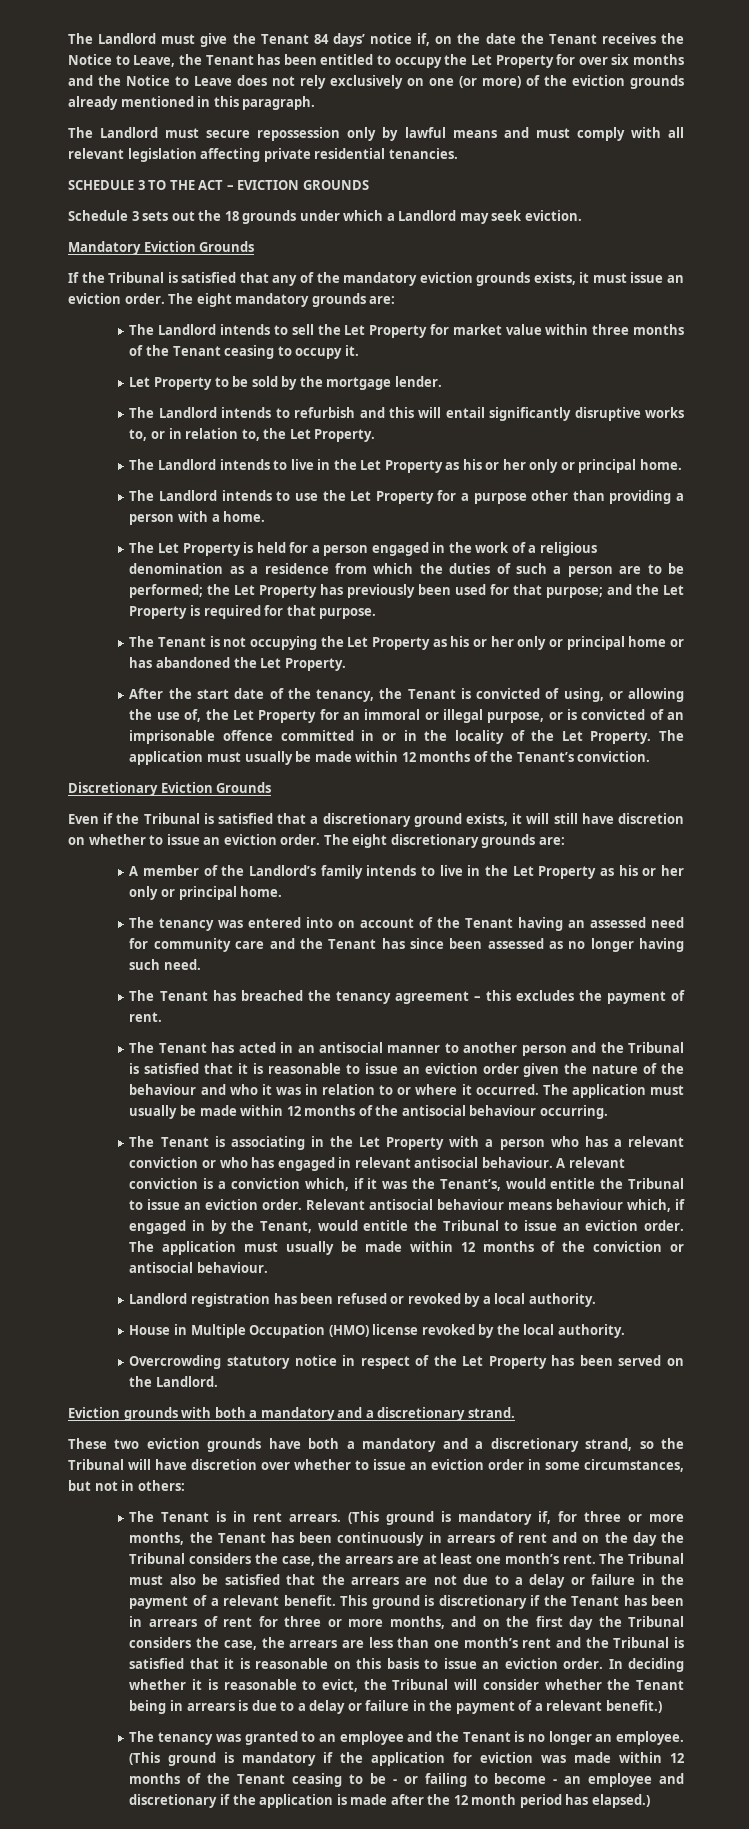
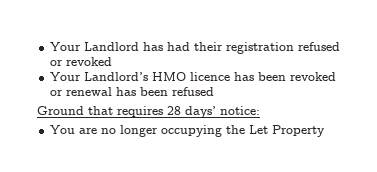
[68,33,684,47] [68,54,684,68] [68,75,684,89] [68,96,316,110] [68,127,685,141] [68,148,458,162] [68,180,369,190] [68,210,582,224] [68,241,255,255] [68,272,684,286] [68,293,396,307] [129,324,684,338] [129,345,359,359] [129,376,442,390] [129,407,684,421] [129,428,376,442] [129,459,682,473] [129,490,684,504] [129,511,266,525] [129,542,597,556] [129,563,685,577] [129,584,685,598] [129,605,377,619] [129,636,685,650] [129,657,346,671] [129,688,684,702] [129,709,685,723] [129,730,684,744] [129,751,651,765] [68,782,272,796] [68,813,684,827] [68,834,565,848] [129,865,684,879] [129,886,283,900] [129,917,685,931] [129,938,684,952] [129,959,202,970] [129,990,685,1004] [129,1012,163,1022] [129,1042,685,1056] [129,1063,684,1077] [129,1084,685,1098] [129,1105,608,1119] [129,1136,685,1150] [129,1157,625,1171] [129,1178,684,1191] [129,1199,685,1212] [129,1220,684,1234] [129,1241,684,1255] [129,1262,269,1273] [129,1293,596,1307] [129,1324,625,1338] [129,1355,684,1369] [129,1376,219,1387] [68,1407,515,1421] [68,1438,684,1452] [68,1459,684,1472] [68,1480,185,1491] [129,1511,684,1525] [129,1532,684,1546] [129,1553,684,1566] [129,1574,684,1588] [129,1595,685,1609] [129,1616,684,1630] [129,1637,684,1650] [129,1658,684,1672] [129,1679,685,1692] [129,1700,662,1714] [129,1731,684,1745] [129,1752,685,1766] [129,1773,684,1787] [129,1794,650,1808] The Landlord must give the Tenant 84 days’ notice if, on the date the Tenant receives the Notice to Leave, the Tenant has been entitled to occupy the Let Property for over six months and the Notice to Leave does not rely exclusively on one (or more) of the eviction grounds already mentioned in this paragraph. // The Landlord must secure repossession only by lawful means and must comply with all relevant legislation affecting private residential tenancies. // SCHEDULE 3 TO THE ACT – EVICTION GROUNDS // Schedule 3 sets out the 18 grounds under which a Landlord may seek eviction. // Mandatory Eviction Grounds // If the Tribunal is satisfied that any of the mandatory eviction grounds exists, it must issue an eviction order. The eight mandatory grounds are: // The Landlord intends to sell the Let Property for market value within three months of the Tenant ceasing to occupy it. // Let Property to be sold by the mortgage lender. // The Landlord intends to refurbish and this will entail significantly disruptive works to, or in relation to, the Let Property. // The Landlord intends to live in the Let Property as his or her only or principal home. // The Landlord intends to use the Let Property for a purpose other than providing a person with a home. // The Let Property is held for a person engaged in the work of a religious denomination as a residence from which the duties of such a person are to be performed; the Let Property has previously been used for that purpose; and the Let Property is required for that purpose. // The Tenant is not occupying the Let Property as his or her only or principal home or has abandoned the Let Property. // After the start date of the tenancy, the Tenant is convicted of using, or allowing the use of, the Let Property for an immoral or illegal purpose, or is convicted of an imprisonable offence committed in or in the locality of the Let Property. The application must usually be made within 12 months of the Tenant’s conviction. // Discretionary Eviction Grounds // Even if the Tribunal is satisfied that a discretionary ground exists, it will still have discretion on whether to issue an eviction order. The eight discretionary grounds are: // A member of the Landlord’s family intends to live in the Let Property as his or her only or principal home. // The tenancy was entered into on account of the Tenant having an assessed need for community care and the Tenant has since been assessed as no longer having such need. // The Tenant has breached the tenancy agreement – this excludes the payment of rent. // The Tenant has acted in an antisocial manner to another person and the Tribunal is satisfied that it is reasonable to issue an eviction order given the nature of the behaviour and who it was in relation to or where it occurred. The application must usually be made within 12 months of the antisocial behaviour occurring. // The Tenant is associating in the Let Property with a person who has a relevant conviction or who has engaged in relevant antisocial behaviour. A relevant conviction is a conviction which, if it was the Tenant’s, would entitle the Tribunal to issue an eviction order. Relevant antisocial behaviour means behaviour which, if engaged in by the Tenant, would entitle the Tribunal to issue an eviction order. The application must usually be made within 12 months of the conviction or antisocial behaviour. // Landlord registration has been refused or revoked by a local authority. // House in Multiple Occupation (HMO) license revoked by the local authority. // Overcrowding statutory notice in respect of the Let Property has been served on the Landlord. // Eviction grounds with both a mandatory and a discretionary strand. // These two eviction grounds have both a mandatory and a discretionary strand, so the Tribunal will have discretion over whether to issue an eviction order in some circumstances, but not in others: // The Tenant is in rent arrears. (This ground is mandatory if, for three or more months, the Tenant has been continuously in arrears of rent and on the day the Tribunal considers the case, the arrears are at least one month’s rent. The Tribunal must also be satisfied that the arrears are not due to a delay or failure in the payment of a relevant benefit. This ground is discretionary if the Tenant has been in arrears of rent for three or more months, and on the first day the Tribunal considers the case, the arrears are less than one month’s rent and the Tribunal is satisfied that it is reasonable on this basis to issue an eviction order. In deciding whether it is reasonable to evict, the Tribunal will consider whether the Tenant being in arrears is due to a delay or failure in the payment of a relevant benefit.) // The tenancy was granted to an employee and the Tenant is no longer an employee. (This ground is mandatory if the application for eviction was made within 12 months of the Tenant ceasing to be - or failing to become - an employee and discretionary if the application is made after the 12 month period has elapsed.) -> [49,42,340,54] [49,57,112,66] [49,72,336,81] [49,87,214,96] [37,106,260,118] [49,125,325,137] Your Landlord has had their registration refused or revoked // Your Landlord’s HMO licence has been revoked or renewal has been refused // Ground that requires 28 days’ notice: // You are no longer occupying the Let Property

